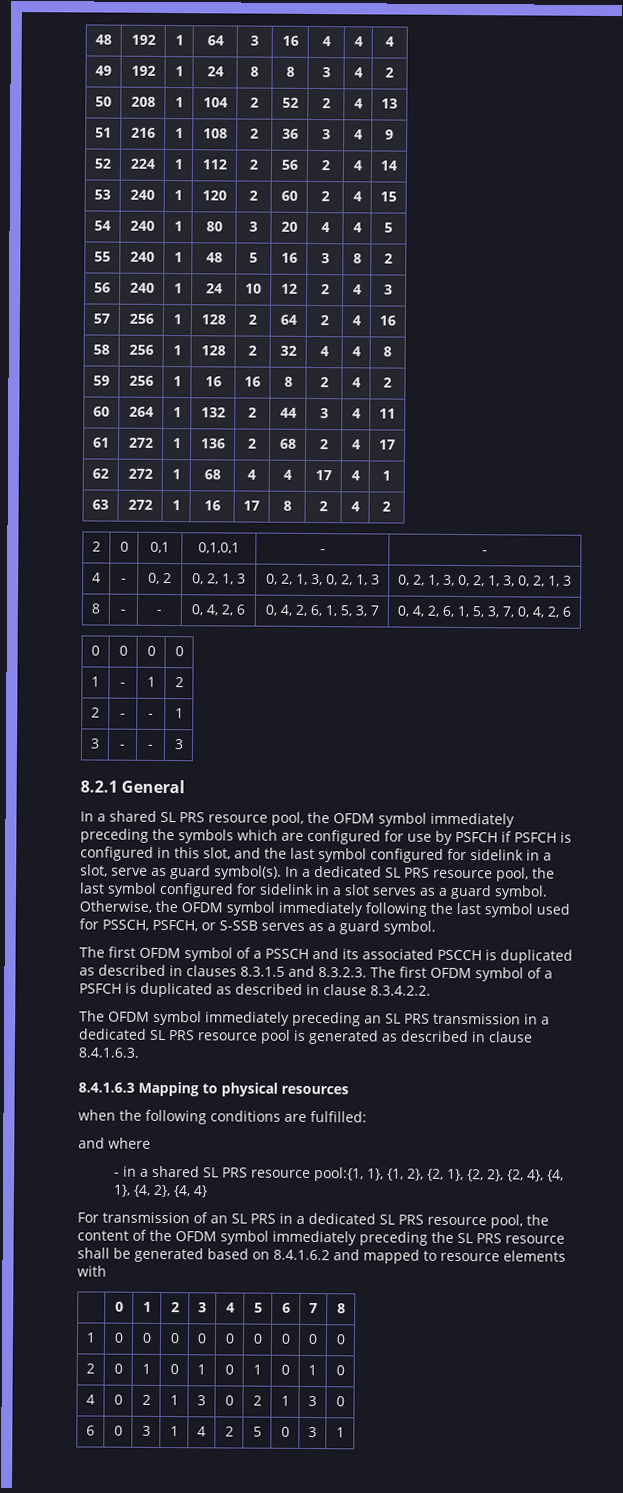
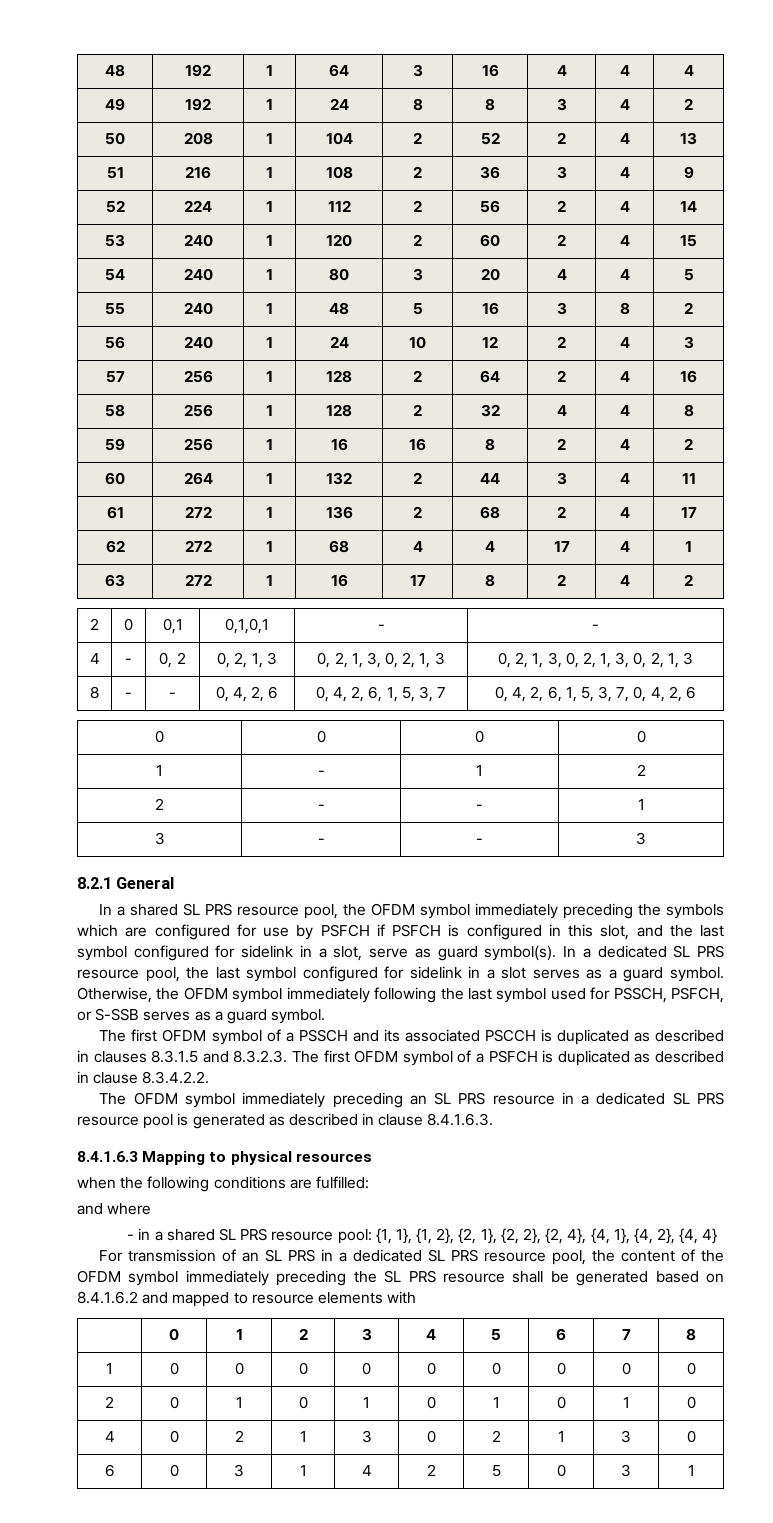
[433,1012,521,1025] transmission -> [492,1095,555,1105] resource
[313,1167,364,1182] pool:{1, -> [337,1228,392,1244] pool: {1,

